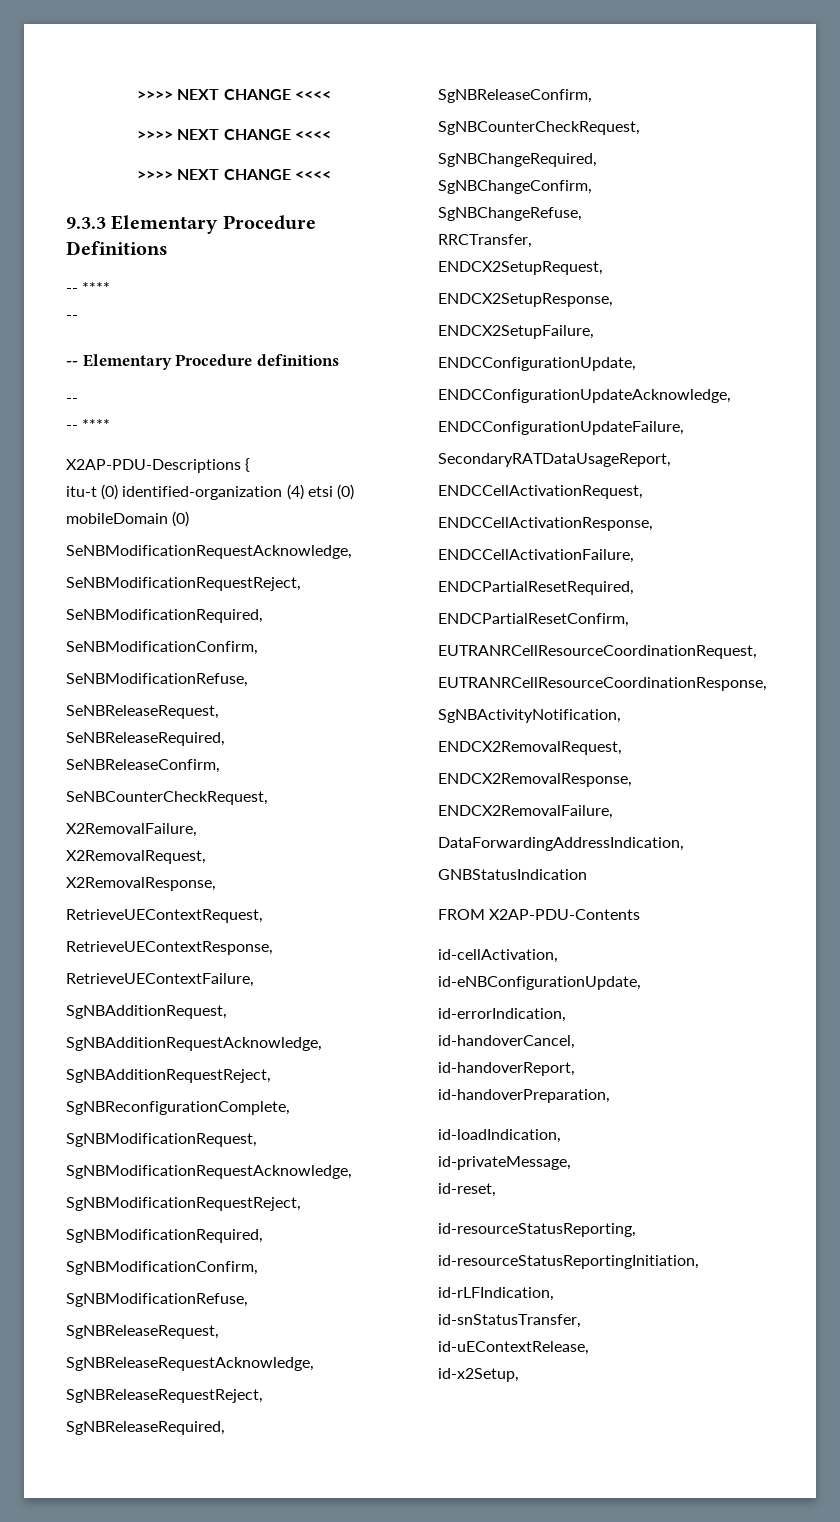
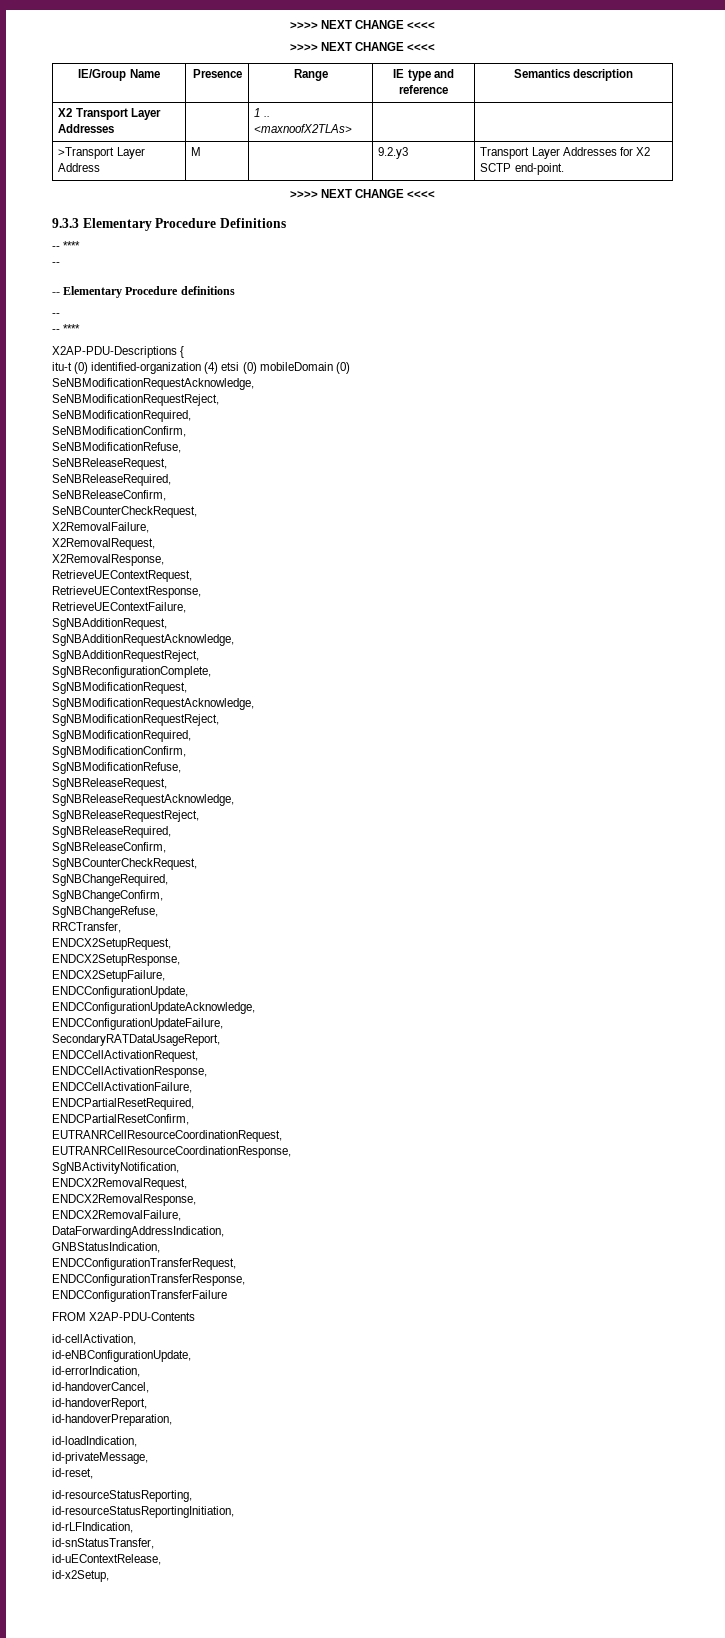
[137,89,331,100] [137,129,331,140] >>>> NEXT CHANGE <<<< // >>>> NEXT CHANGE <<<< -> [289,20,436,29] [289,42,436,51] [78,69,160,81] [192,69,242,78] [293,69,328,81] [393,69,454,81] [399,85,448,94] [513,69,634,81] [58,108,161,120] [58,124,115,133] [254,108,270,117] [254,124,353,133] [58,147,145,159] [58,163,101,172] [191,147,202,156] [378,147,409,159] [480,147,650,159] [480,163,564,175] >>>> NEXT CHANGE <<<< // >>>> NEXT CHANGE <<<< // IE/Group Name | Presence | Range | IE type and reference | Semantics description // X2 Transport Layer Addresses | | 1 .. <maxnoofX2TLAs> | | // >Transport Layer Address | M | | 9.2.y3 | Transport Layer Addresses for X2 SCTP end-point.
[438,869,587,880] GNBStatusIndication -> [52,1242,160,1253] [52,1258,236,1270] [52,1274,245,1286] [52,1290,227,1302] GNBStatusIndication, // ENDCConfigurationTransferRequest, // ENDCConfigurationTransferResponse, // ENDCConfigurationTransferFailure

